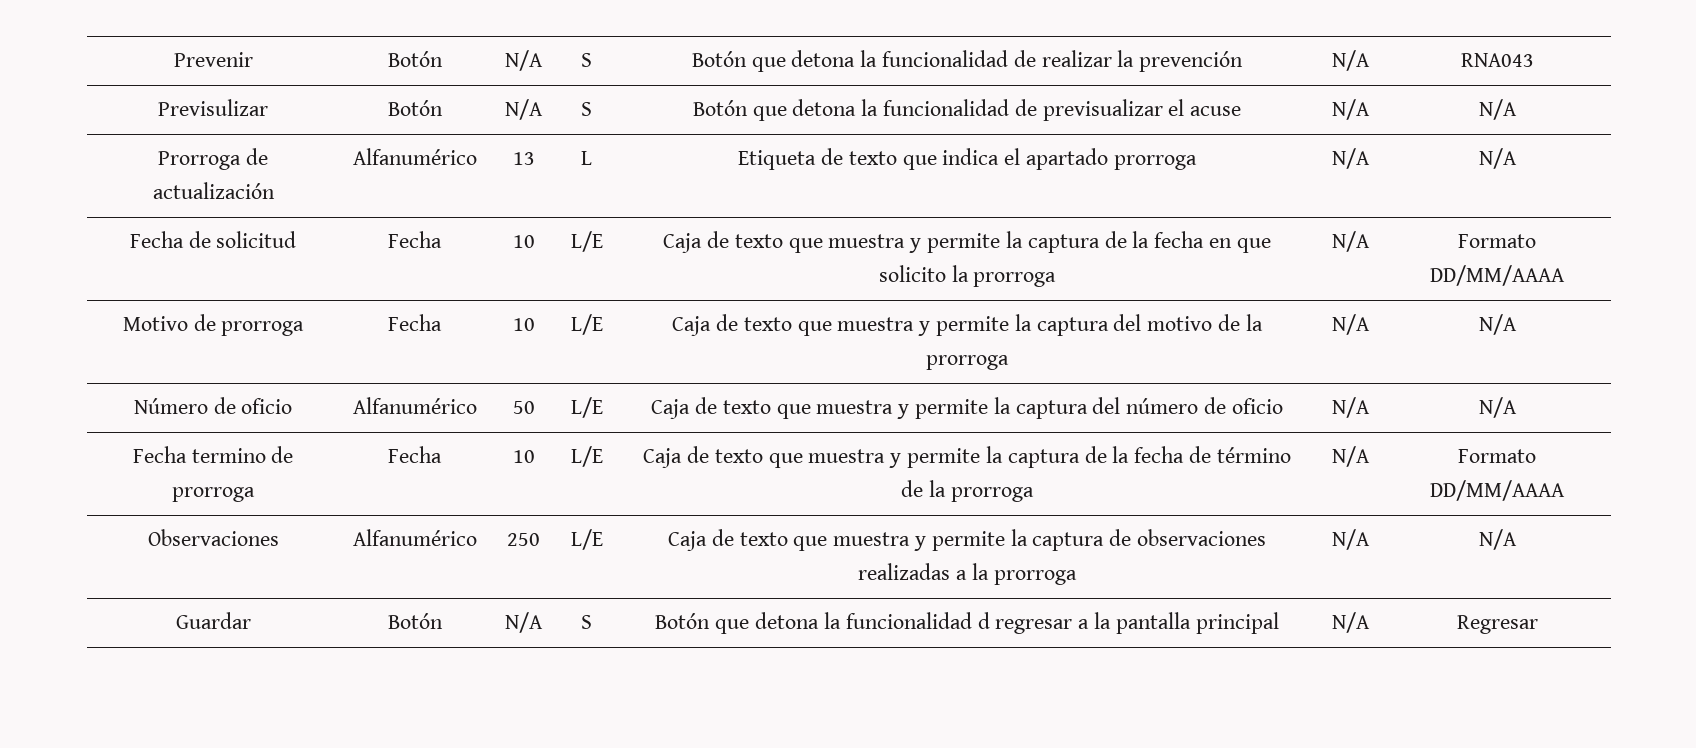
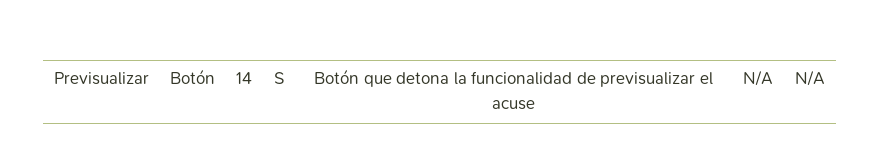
[173,52,253,67] [387,51,443,67] [505,50,543,71] [581,53,592,67] [691,50,1244,72] [1332,50,1370,71] [1460,53,1534,67] [158,99,268,116] [387,100,443,116] [505,99,543,120] Prevenir | Botón | N/A | S | Botón que detona la funcionalidad de realizar la prevención | N/A | RNA043 // Previsulizar | Botón | N/A -> [54,72,149,85] [170,69,215,84] [236,72,252,84] Previsualizar | Botón | 14
[158,148,268,170] [152,182,275,199] [352,148,477,165] [512,152,535,165] [581,151,592,165] [738,148,1197,170] [1332,148,1370,169] [1478,148,1517,169] [129,231,297,248] [388,231,442,248] [512,235,535,248] [570,231,603,252] [663,231,1271,253] [878,265,1057,287] [1332,231,1370,252] [1458,234,1536,248] [1430,265,1565,286] [122,314,305,336] [388,314,442,331] [512,318,535,331] [570,314,603,335] [672,314,1263,336] [926,355,1009,370] [1332,314,1370,335] [1478,314,1517,335] [133,397,293,414] [352,397,477,414] [512,401,535,414] [570,397,603,418] [651,397,1283,419] [1332,397,1370,418] [1478,397,1517,418] [132,446,294,463] [172,487,255,502] [388,446,442,463] [512,450,535,463] [570,446,603,467] [643,446,1291,468] [901,480,1034,502] [1332,446,1370,467] [1458,449,1536,463] [1430,480,1565,501] [147,529,279,546] [352,529,477,546] [507,533,540,546] [570,529,603,550] [667,529,1267,551] [858,563,1077,585] [1332,529,1370,550] [1478,529,1517,550] [175,612,251,629] [387,613,443,629] [505,612,543,633] [581,615,592,629] [655,612,1279,634] [1332,612,1370,633] [1456,615,1538,634] // Prorroga de actualización | Alfanumérico | 13 | L | Etiqueta de texto que indica el apartado prorroga | N/A | N/A // Fecha de solicitud | Fecha | 10 | L/E | Caja de texto que muestra y permite la captura de la fecha en que solicito la prorroga | N/A | Formato DD/MM/AAAA // Motivo de prorroga | Fecha | 10 | L/E | Caja de texto que muestra y permite la captura del motivo de la prorroga | N/A | N/A // Número de oficio | Alfanumérico | 50 | L/E | Caja de texto que muestra y permite la captura del número de oficio | N/A | N/A // Fecha termino de prorroga | Fecha | 10 | L/E | Caja de texto que muestra y permite la captura de la fecha de término de la prorroga | N/A | Formato DD/MM/AAAA // Observaciones | Alfanumérico | 250 | L/E | Caja de texto que muestra y permite la captura de observaciones realizadas a la prorroga | N/A | N/A // Guardar | Botón | N/A | S | Botón que detona la funcionalidad d regresar a la pantalla principal | N/A | Regresar -> (825, 78) none

